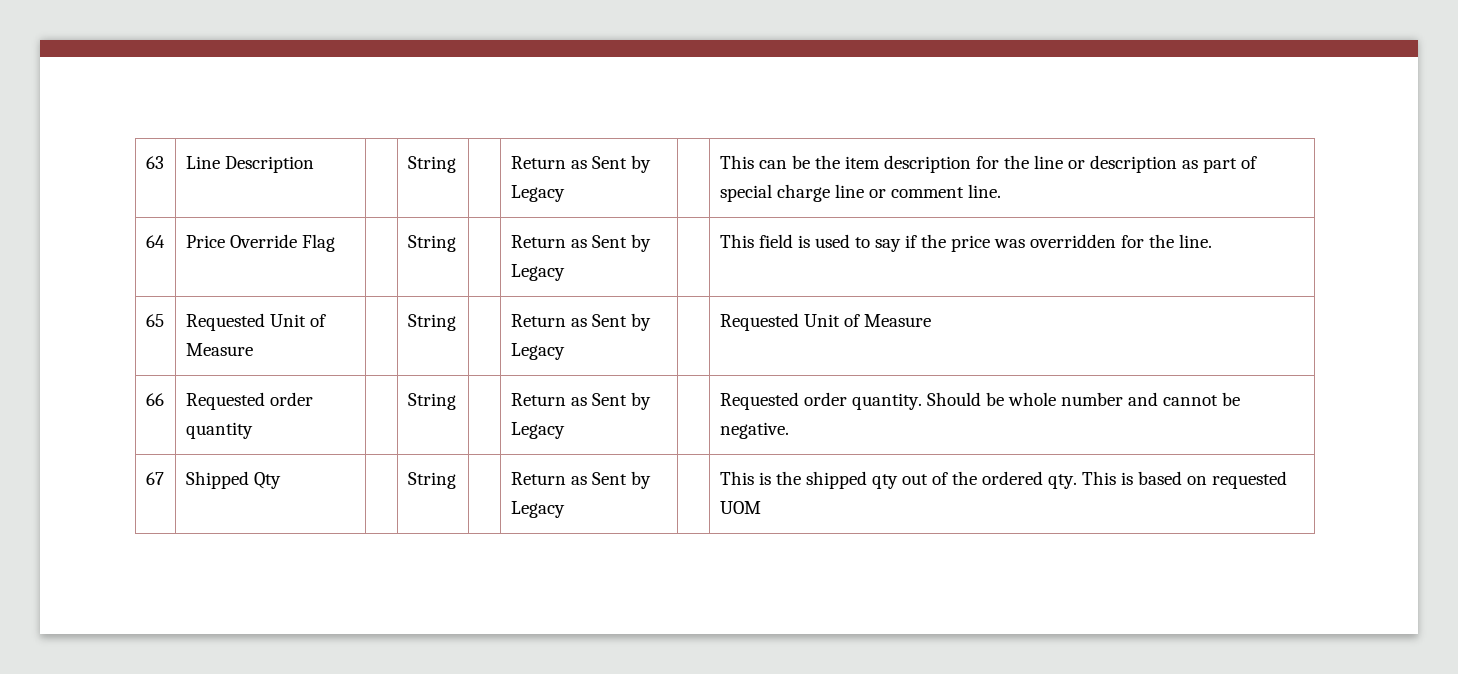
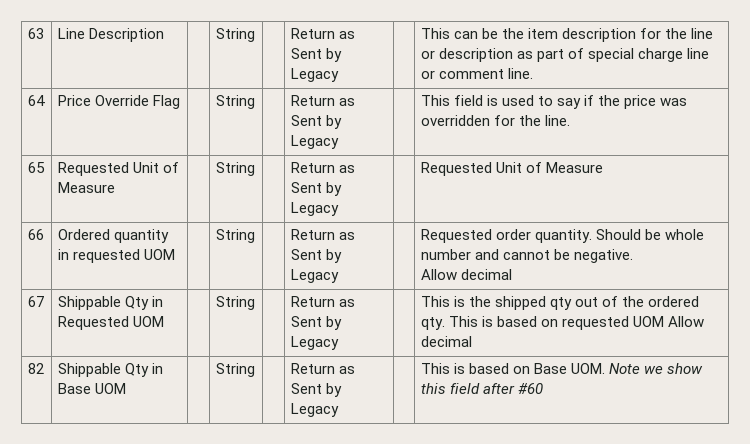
[185,392,313,410] Requested order -> [57,229,110,240] Ordered
(253, 430) none -> [57,249,175,263] in requested UOM
(789, 430) none -> [420,269,512,280] // Allow decimal
[185,471,281,489] Shipped Qty -> [57,296,163,310] [57,316,164,330] Shippable Qty in Requested UOM
(761, 507) none -> [668,316,705,327] [420,336,472,347] [27,363,44,374] [57,363,163,377] [57,383,126,394] [215,363,255,377] [290,363,355,374] [290,383,342,397] [290,403,339,417] [420,363,704,374] [420,383,544,394] Allow decimal // 82 | Shippable Qty in Base UOM | | String | | Return as Sent by Legacy | | This is based on Base UOM. Note we show this field after #60

